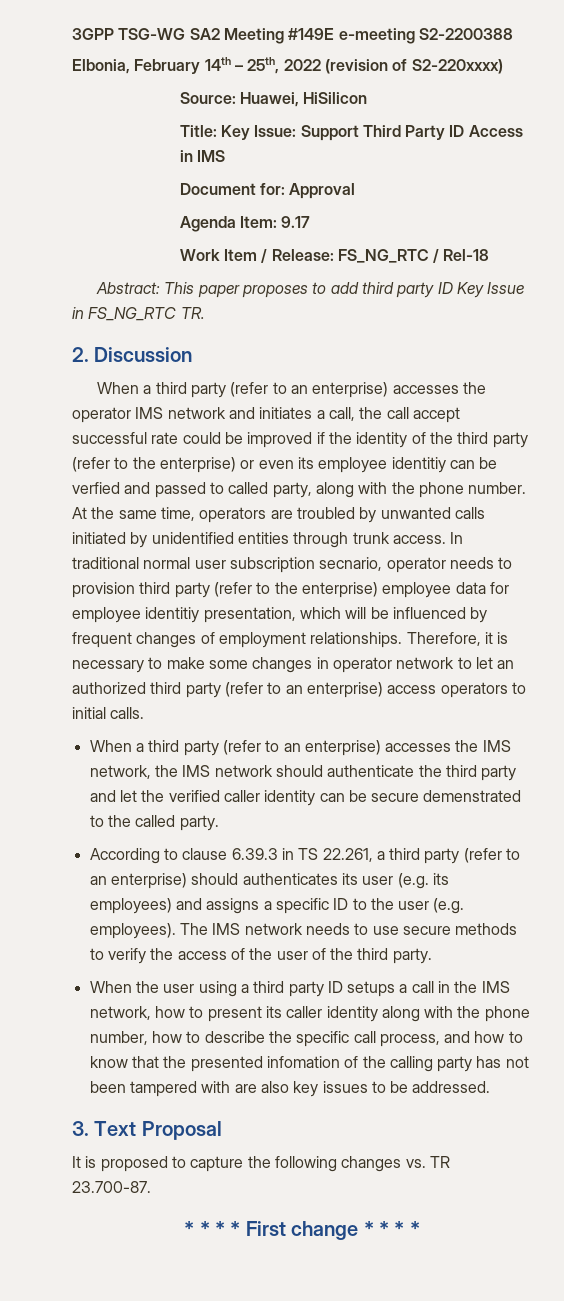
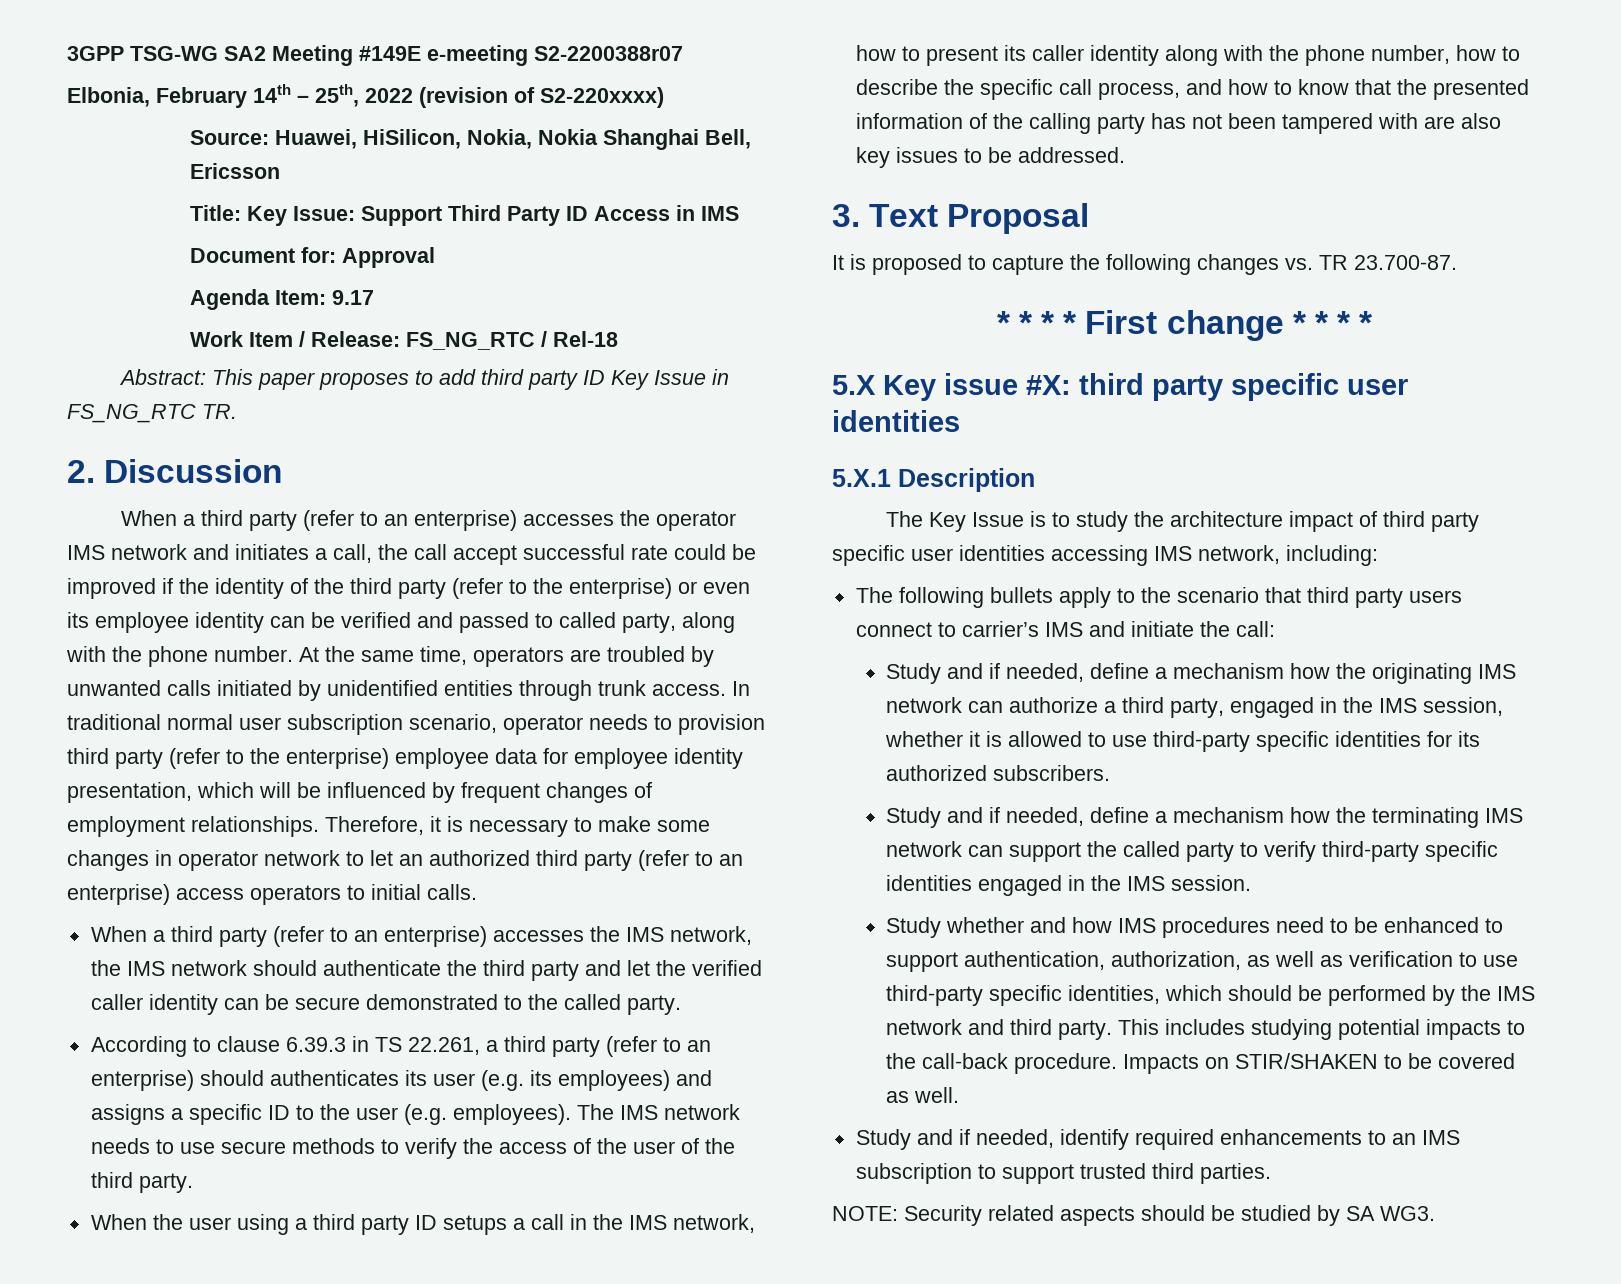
[418,28,513,40] S2-2200388 -> [534,46,683,61] S2-2200388r07
[303,92,368,104] HiSilicon -> [362,129,751,150] [189,163,280,179] HiSilicon, Nokia, Nokia Shanghai Bell, Ericsson
[391,457,498,473] [72,482,120,494] identitiy can be verfied -> [195,612,411,633] identity can be verified
[319,557,383,571] secnario, -> [409,714,497,733] scenario,
[145,607,200,623] identitiy -> [674,748,743,769] identity
[423,790,522,802] demenstrated -> [365,994,498,1010] demonstrated
[266,1056,340,1068] infomation -> [855,113,963,129] information
(420, 1228) none -> [832,373,1408,401] [832,410,960,432] [832,468,1035,492] [886,511,1480,532] [832,545,1378,566] [855,587,1462,608] [855,621,1275,637] [886,663,1517,684] [886,697,1504,718] [885,731,1481,752] [886,765,1111,781] [886,807,1524,828] [886,841,1499,862] [886,875,1252,896] [886,917,1504,938] [886,951,1519,972] [886,985,1536,1006] [886,1019,1526,1040] [886,1053,1516,1074] [886,1087,960,1103] [855,1129,1460,1150] [855,1163,1271,1184] [832,1205,1435,1226] // 5.X Key issue #X: third party specific user identities // 5.X.1 Description // The Key Issue is to study the architecture impact of third party specific user identities accessing IMS network, including: // The following bullets apply to the scenario that third party users connect to carrier’s IMS and initiate the call: // Study and if needed, define a mechanism how the originating IMS network can authorize a third party, engaged in the IMS session, whether it is allowed to use third-party specific identities for its authorized subscribers. // Study and if needed, define a mechanism how the terminating IMS network can support the called party to verify third-party specific identities engaged in the IMS session. // Study whether and how IMS procedures need to be enhanced to support authentication, authorization, as well as verification to use third-party specific identities, which should be performed by the IMS network and third party. This includes studying potential impacts to the call-back procedure. Impacts on STIR/SHAKEN to be covered as well. // Study and if needed, identify required enhancements to an IMS subscription to support trusted third parties. // NOTE: Security related aspects should be studied by SA WG3.

